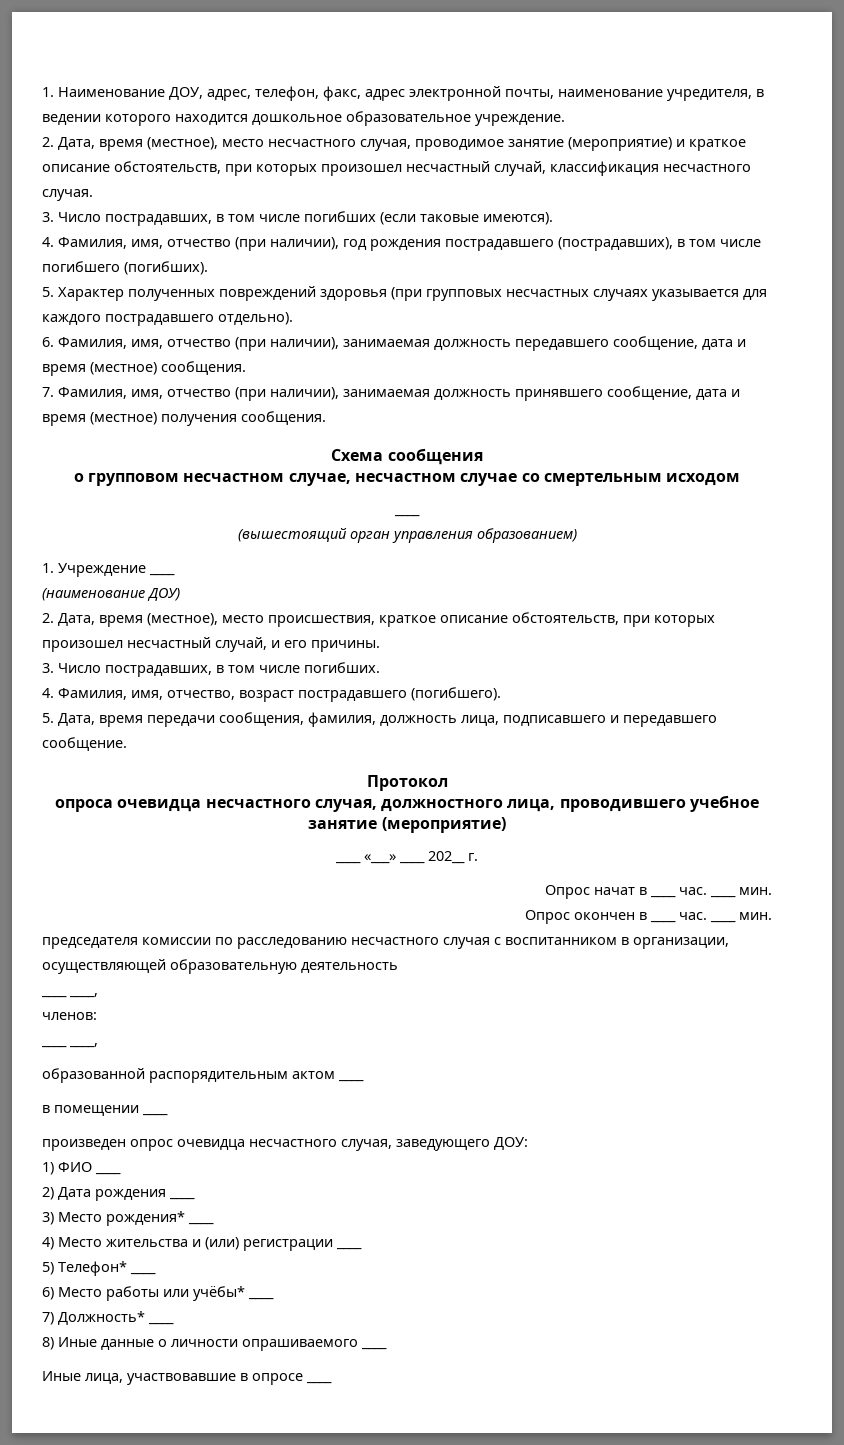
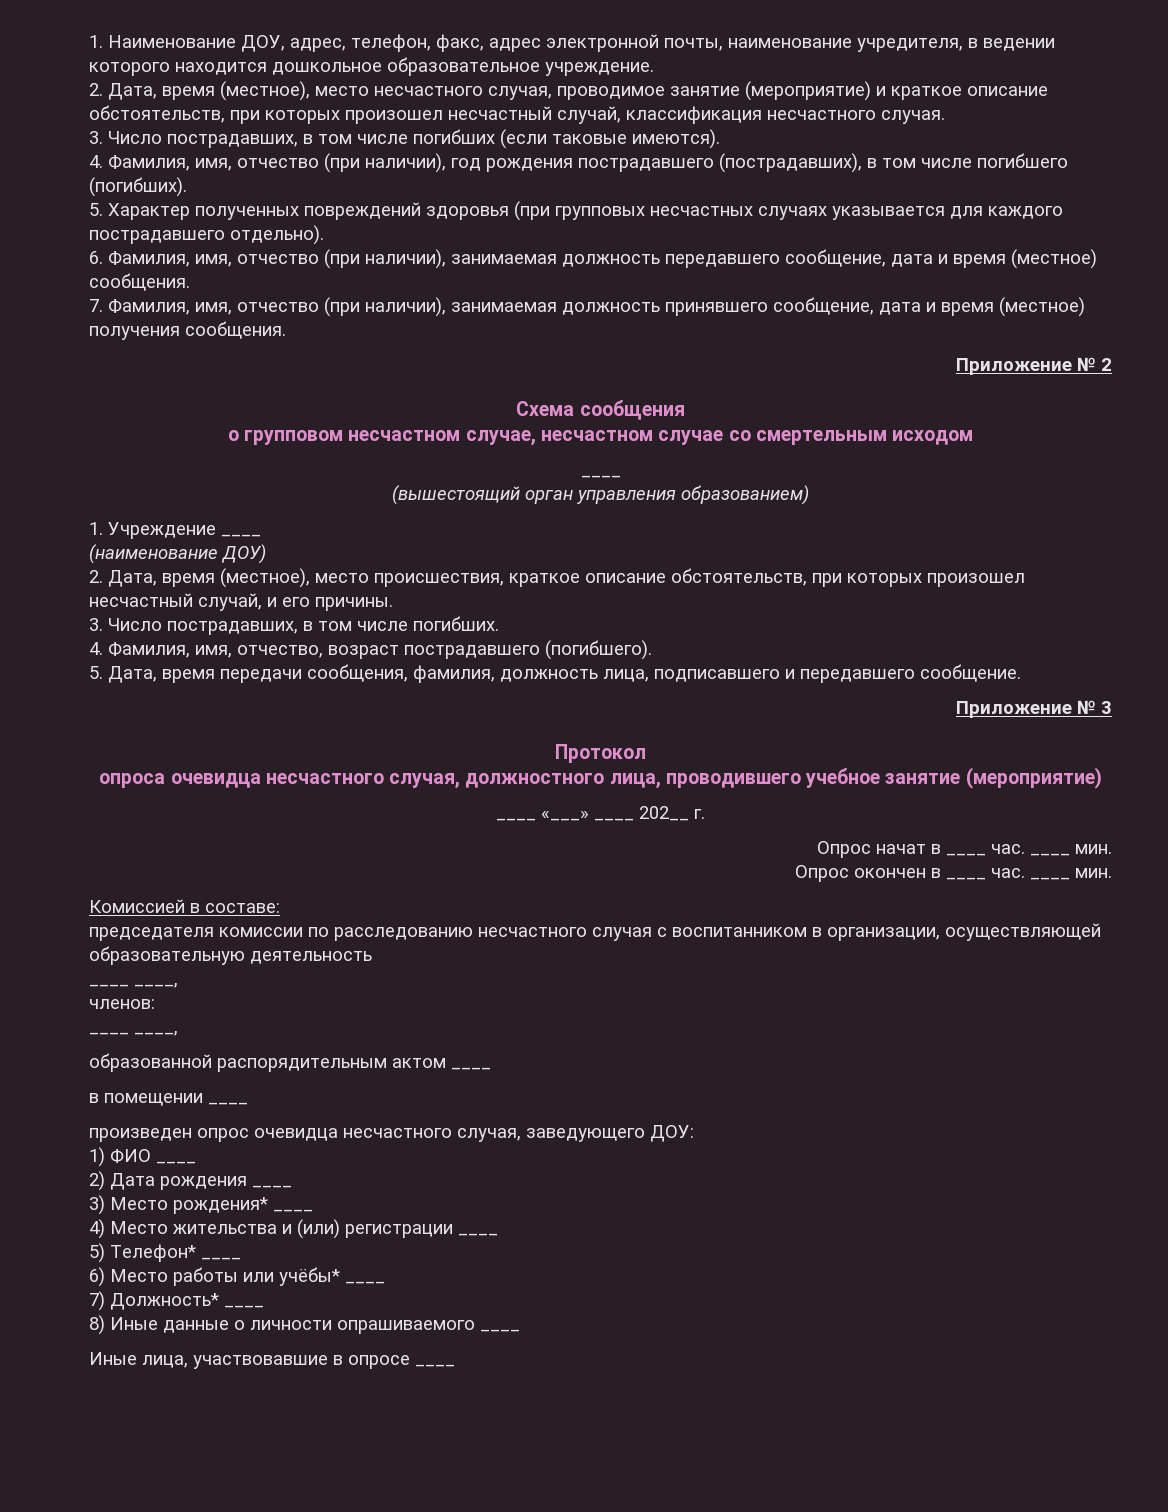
(326, 418) none -> [956,357,1112,375] // Приложение № 2
(127, 744) none -> [956,700,1112,718] // Приложение № 3
(772, 916) none -> [89,899,280,913] // Комиссией в составе:

